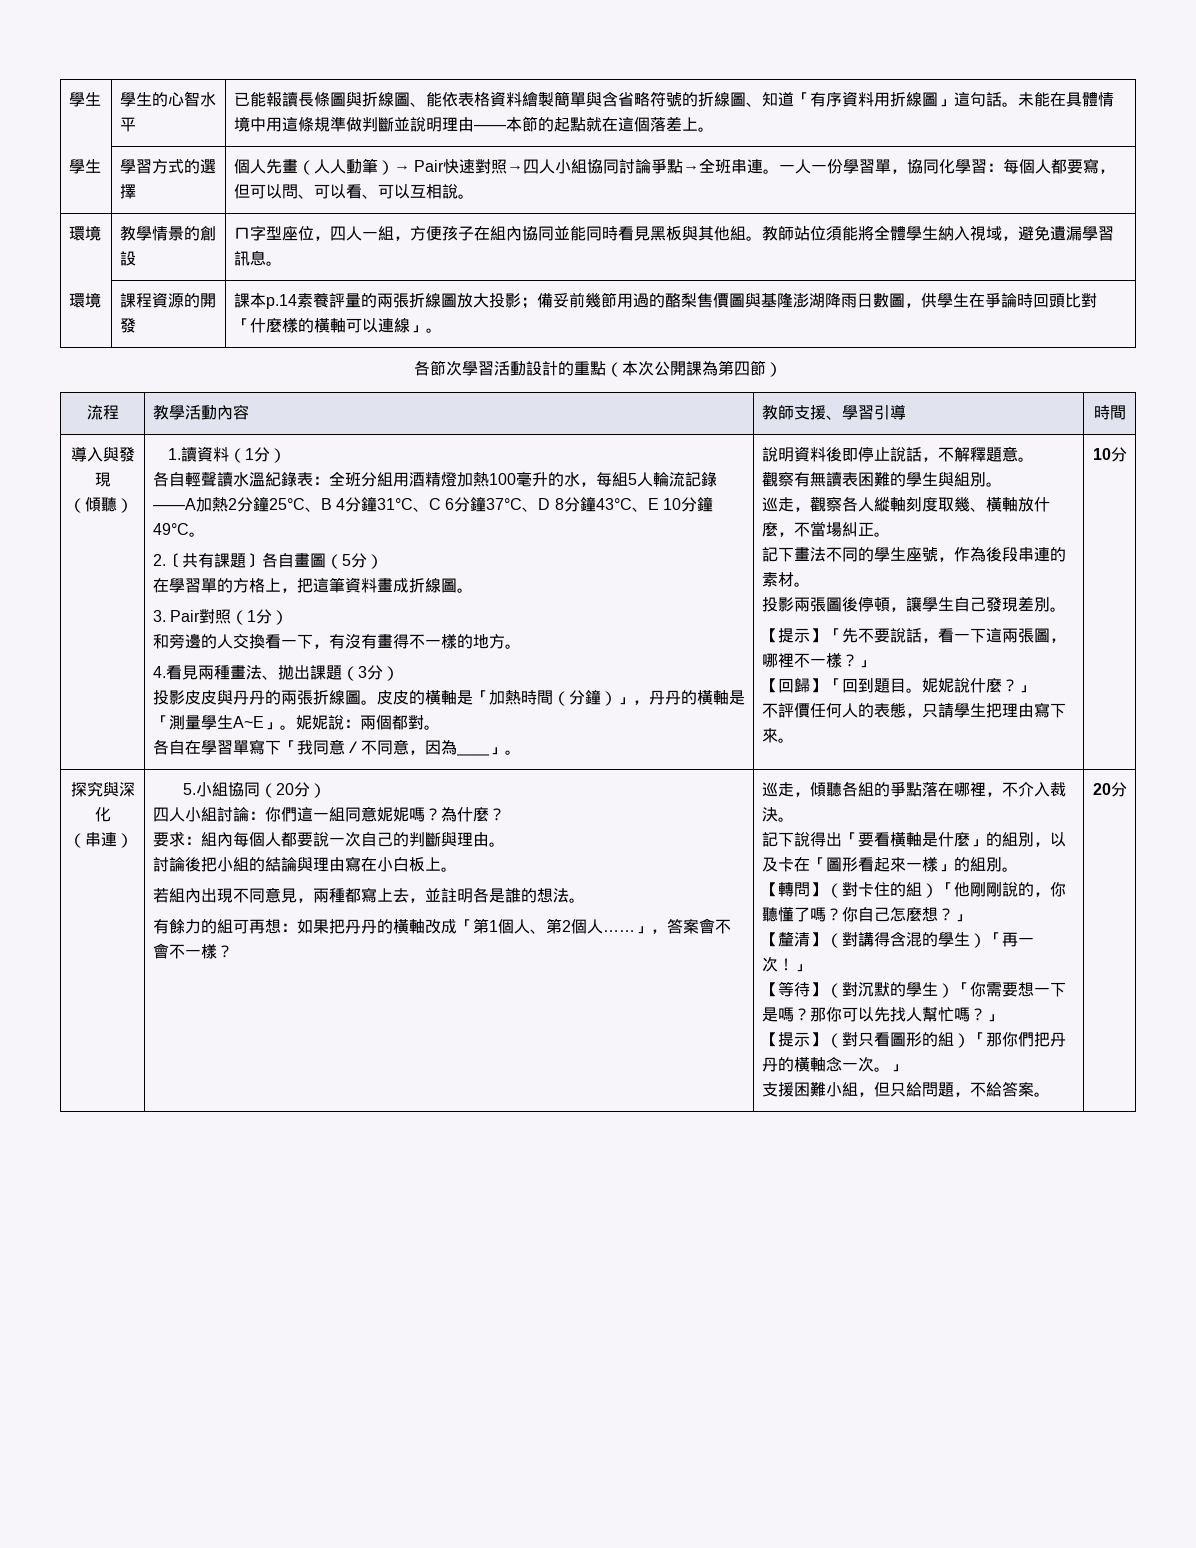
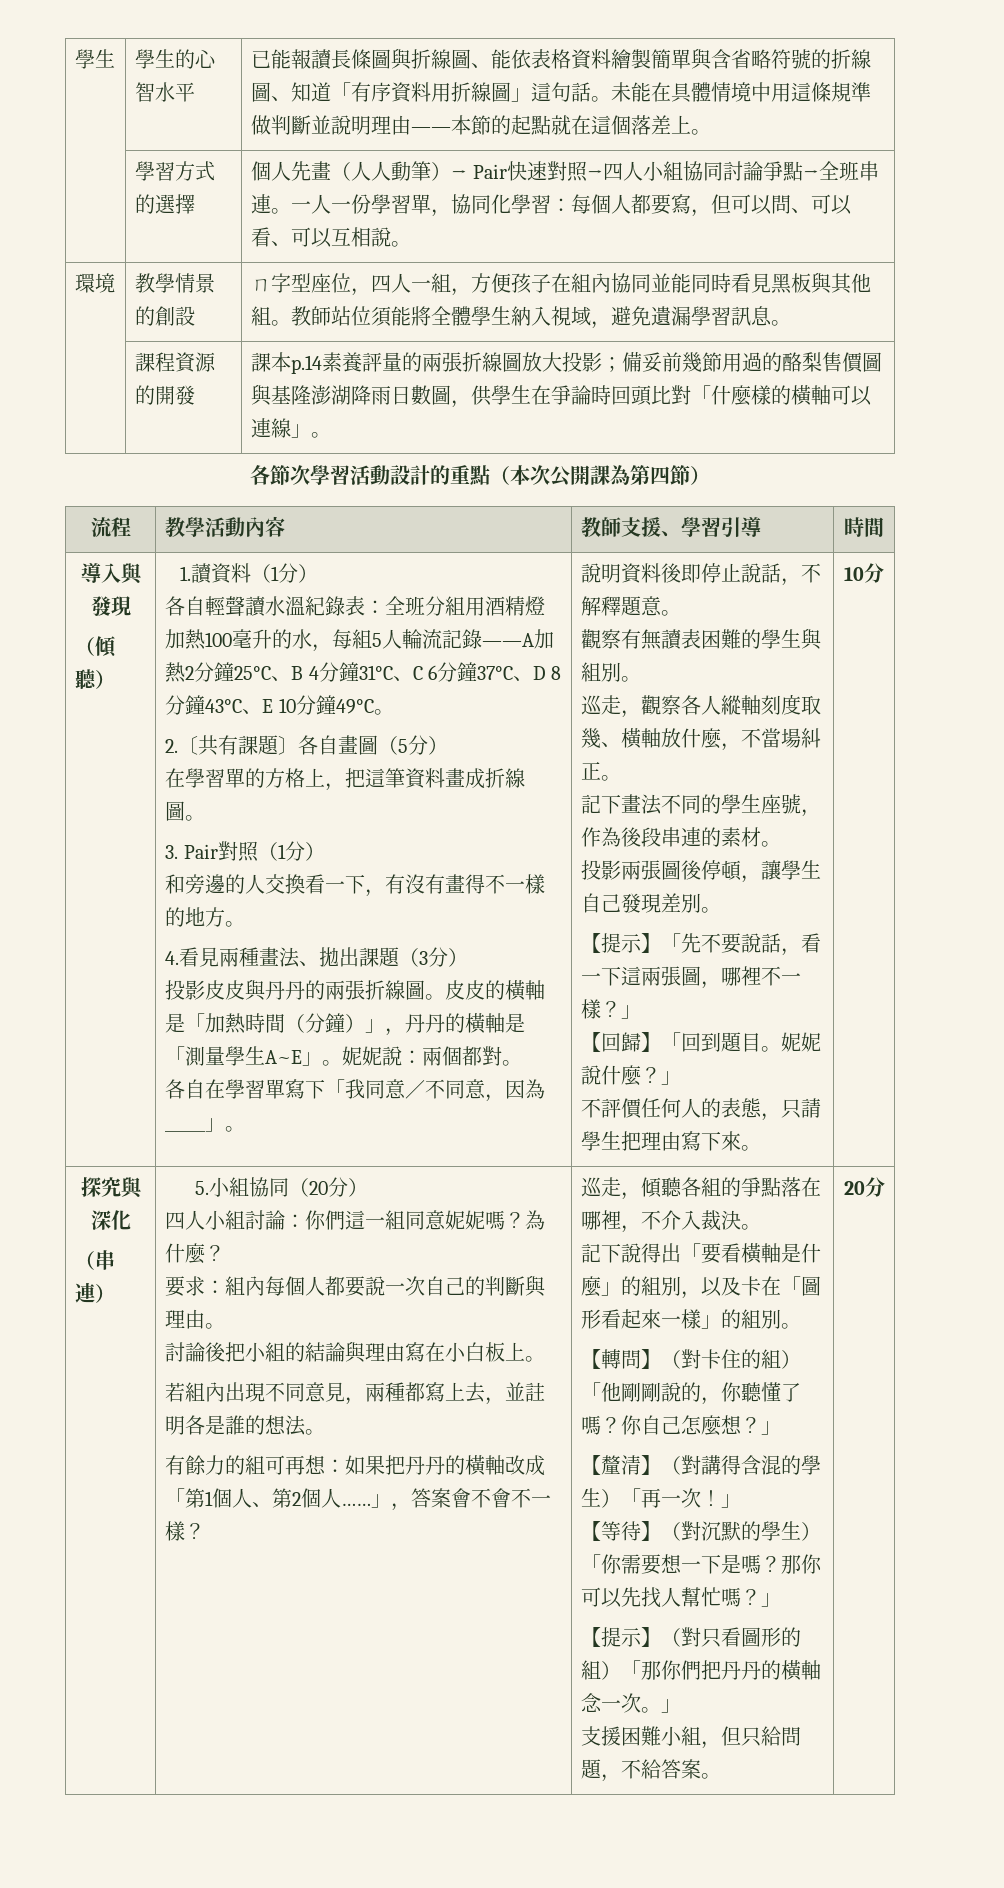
[68,158,101,174] 學生 -> (712, 132) none
[68,292,101,308] 環境 -> (792, 323) none

